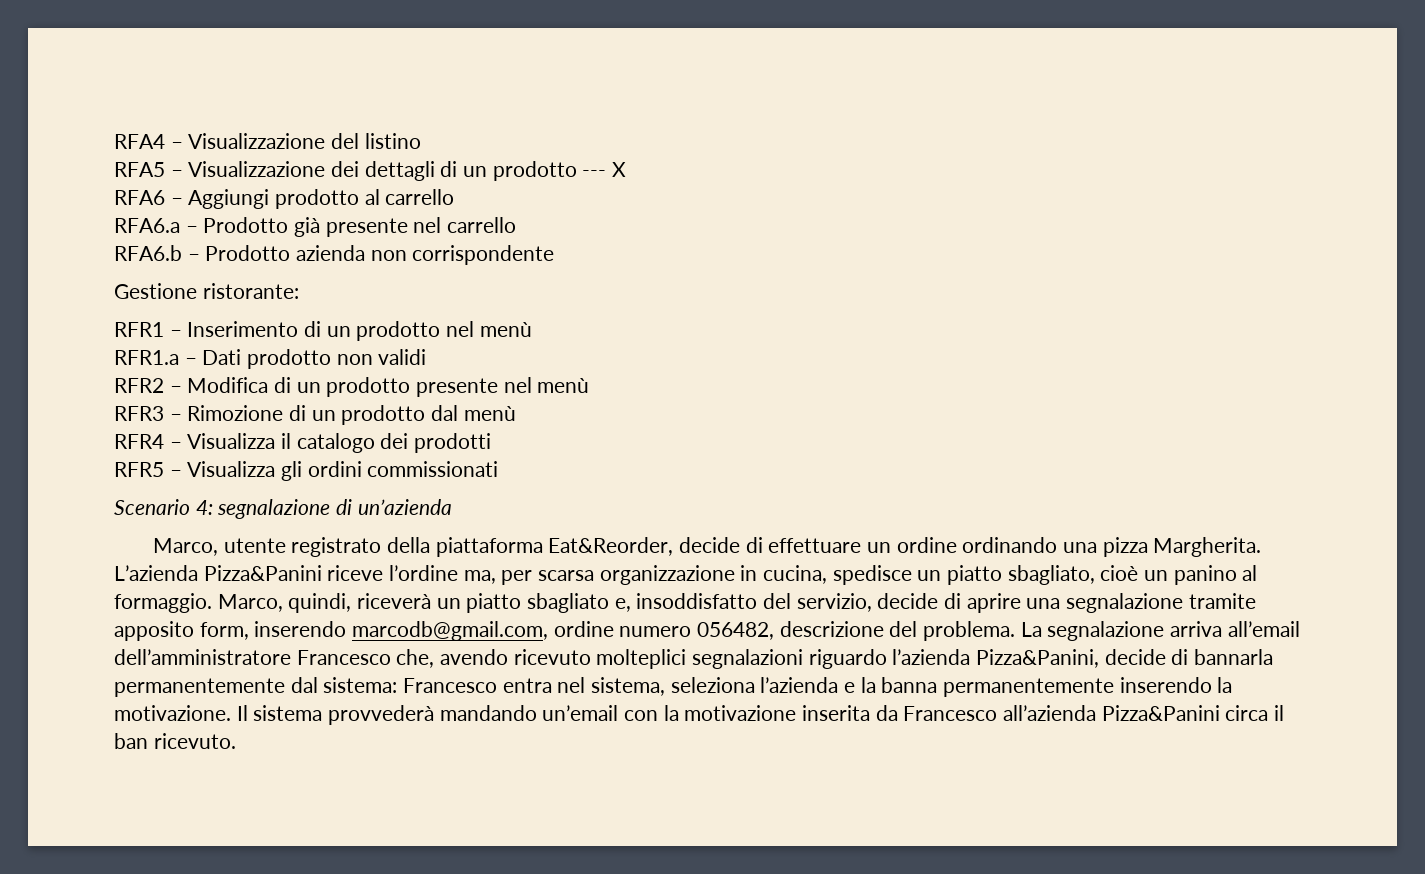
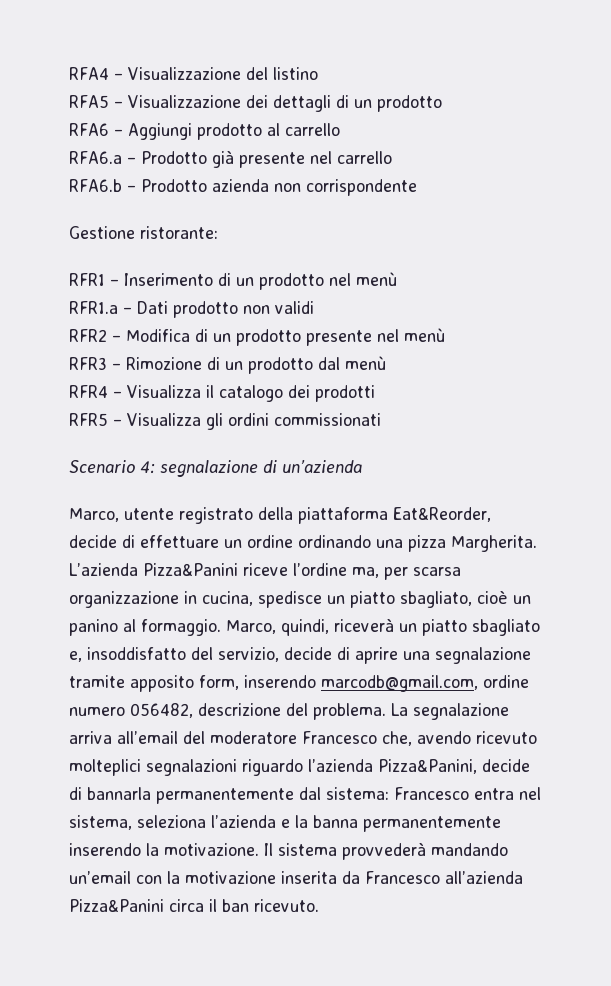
[582,162,627,177] --- X -> (442, 103) none
[114,649,291,665] dell’amministratore -> [183,731,297,744] del moderatore

